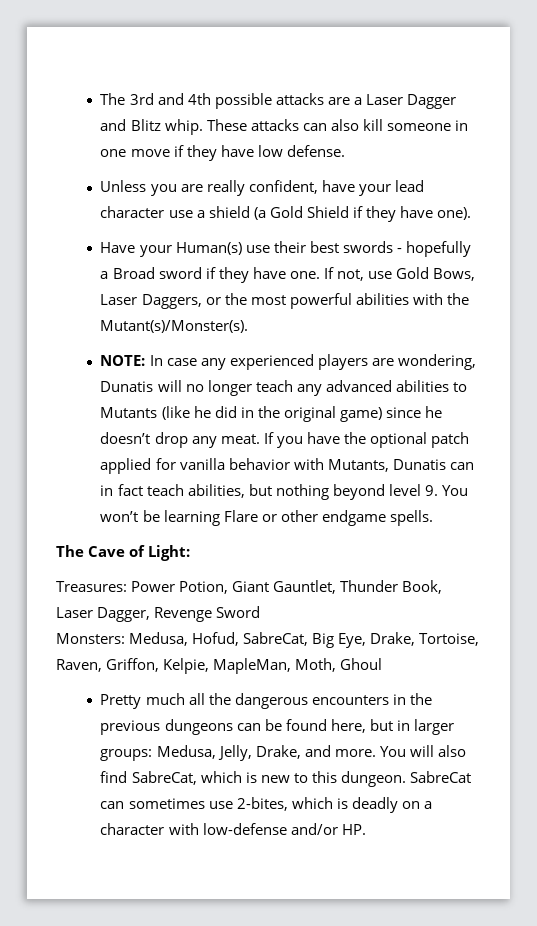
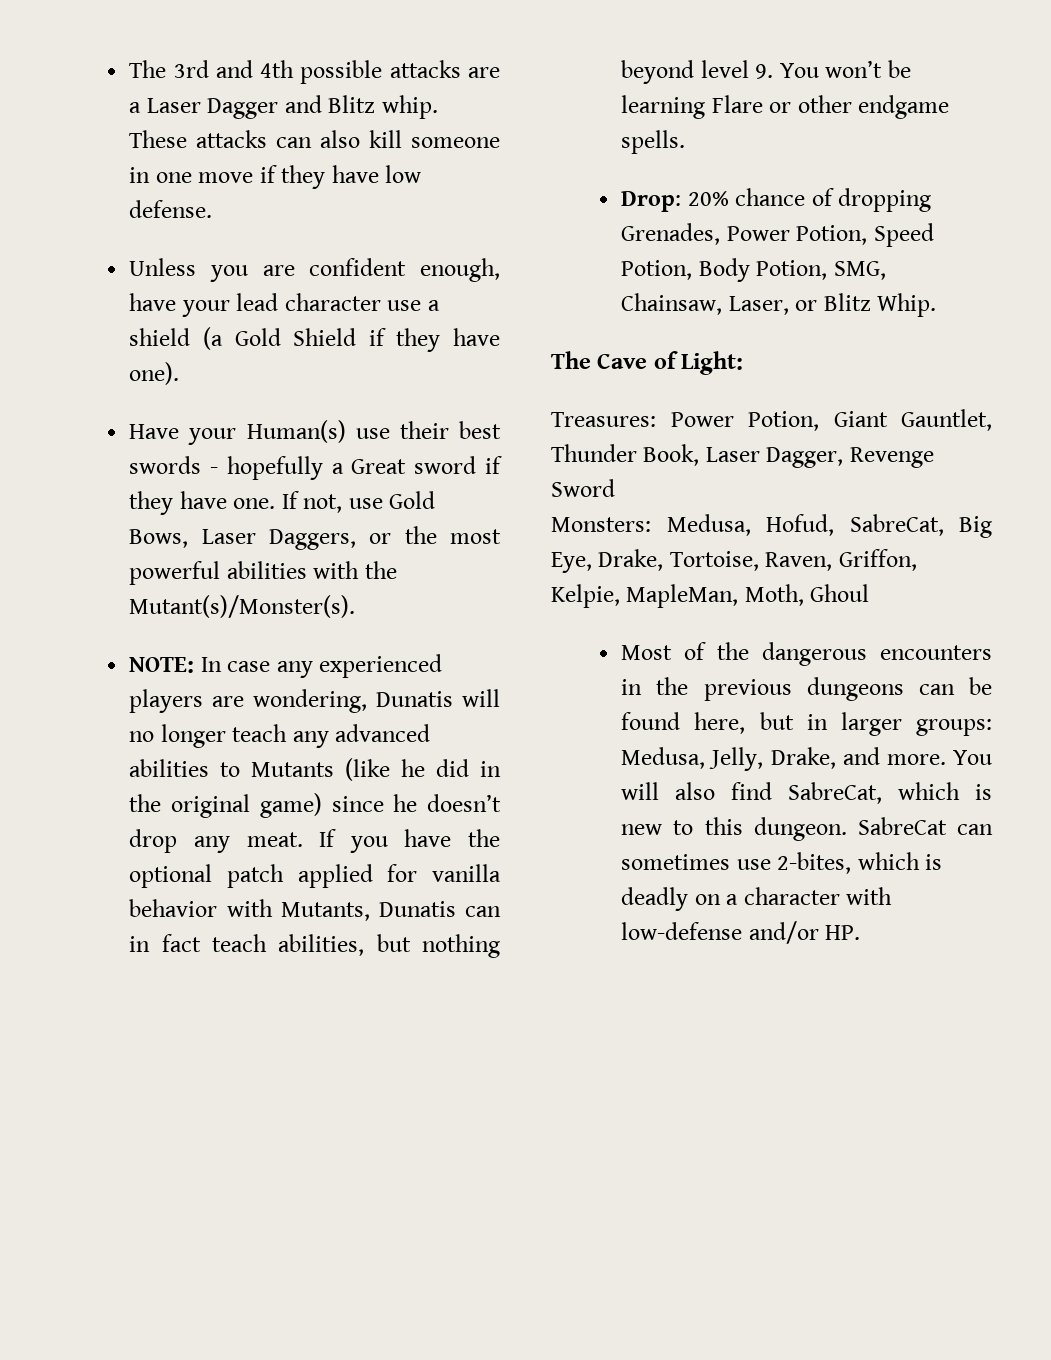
[206,180,318,196] really confident, -> [309,258,500,282] confident enough,
[112,267,155,279] Broad -> [351,459,407,474] Great
(433, 518) none -> [621,188,932,212] [621,223,934,247] [621,258,886,282] [621,293,937,317] // Drop: 20% chance of dropping Grenades, Power Potion, Speed Potion, Body Potion, SMG, Chainsaw, Laser, or Blitz Whip.
[100,693,205,709] Pretty much all -> [621,642,707,660] Most of

